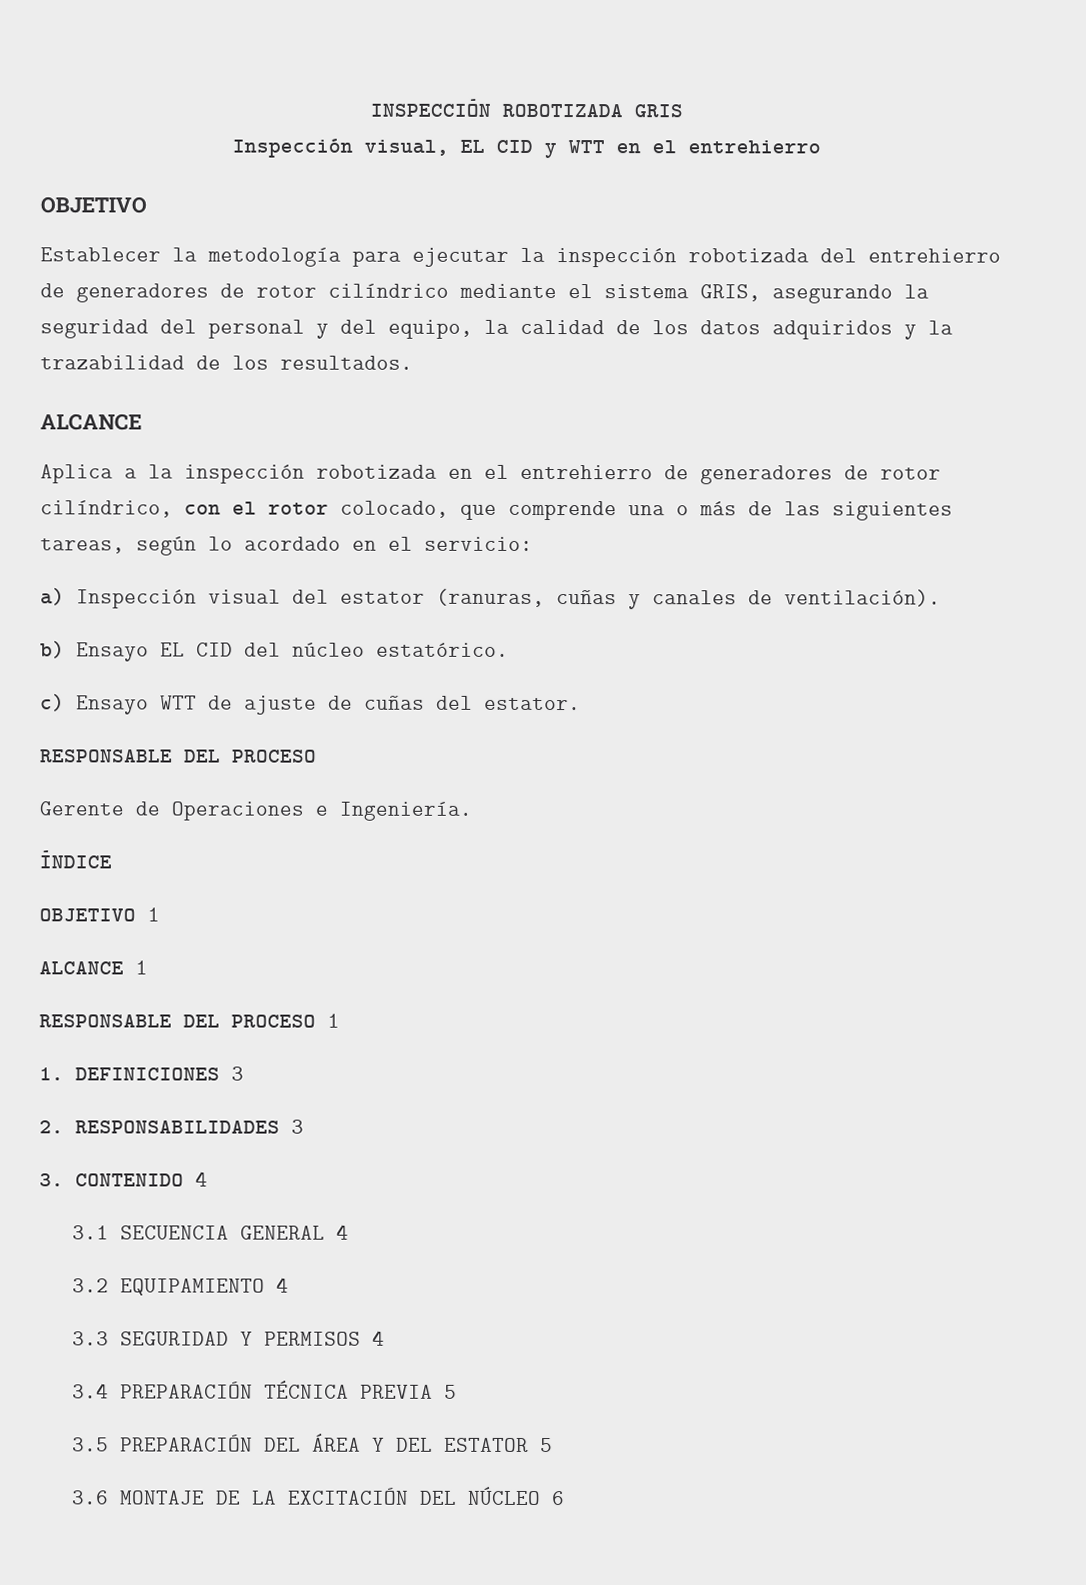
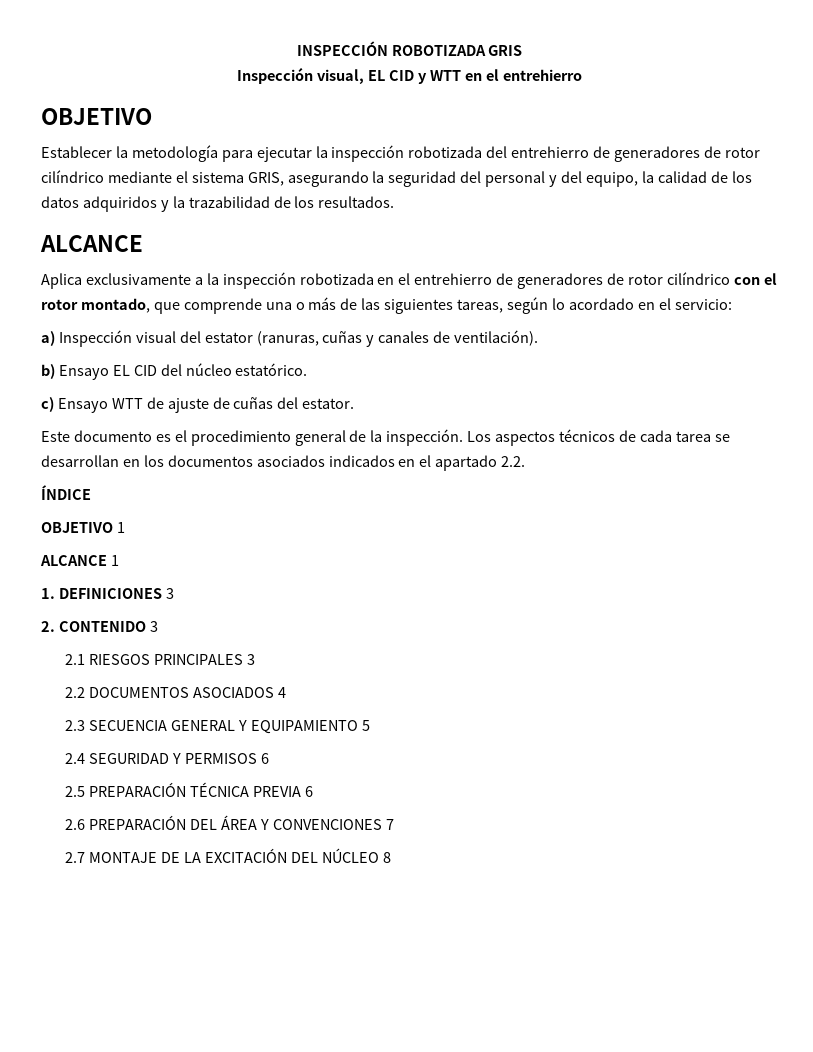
(113, 474) none -> [85,273,191,285] exclusivamente
[40,500,173,518] cilíndrico, -> [666,272,730,285] cilíndrico
[340,500,449,518] colocado, -> [80,298,150,313] montado,
[40,749,317,763] [39,801,472,821] RESPONSABLE DEL PROCESO // Gerente de Operaciones e Ingeniería. -> [41,429,730,446] [41,455,526,471] Este documento es el procedimiento general de la inspección. Los aspectos técnicos de cada tarea se desarrollan en los documentos asociados indicados en el apartado 2.2.
[39,1013,340,1028] // RESPONSABLE DEL PROCESO 1 -> (119, 560) none
[75,1119,304,1134] [39,1171,208,1187] [72,1225,110,1240] RESPONSABILIDADES 3 // 3. CONTENIDO 4 // 3.1 -> [58,621,158,632] [65,654,255,665] [65,687,286,698] [65,720,86,731] CONTENIDO 3 // 2.1 RIESGOS PRINCIPALES 3 // 2.2 DOCUMENTOS ASOCIADOS 4 // 2.3
[336,1224,350,1240] [72,1277,290,1296] [72,1331,110,1346] 4 // 3.2 EQUIPAMIENTO 4 // 3.3 -> [237,720,370,734] [65,753,86,764] Y EQUIPAMIENTO 5 // 2.4
[372,1330,386,1346] [72,1383,110,1399] 4 // 3.4 -> [260,753,269,764] [65,786,86,797] 6 // 2.5
[444,1384,458,1399] [72,1437,110,1452] 5 // 3.5 -> [304,786,313,797] [65,819,86,830] 6 // 2.6
[396,1437,554,1453] [72,1490,110,1505] DEL ESTATOR 5 // 3.6 -> [272,819,394,830] [65,852,86,863] CONVENCIONES 7 // 2.7
[552,1491,566,1506] 6 -> [382,852,391,863] 8

